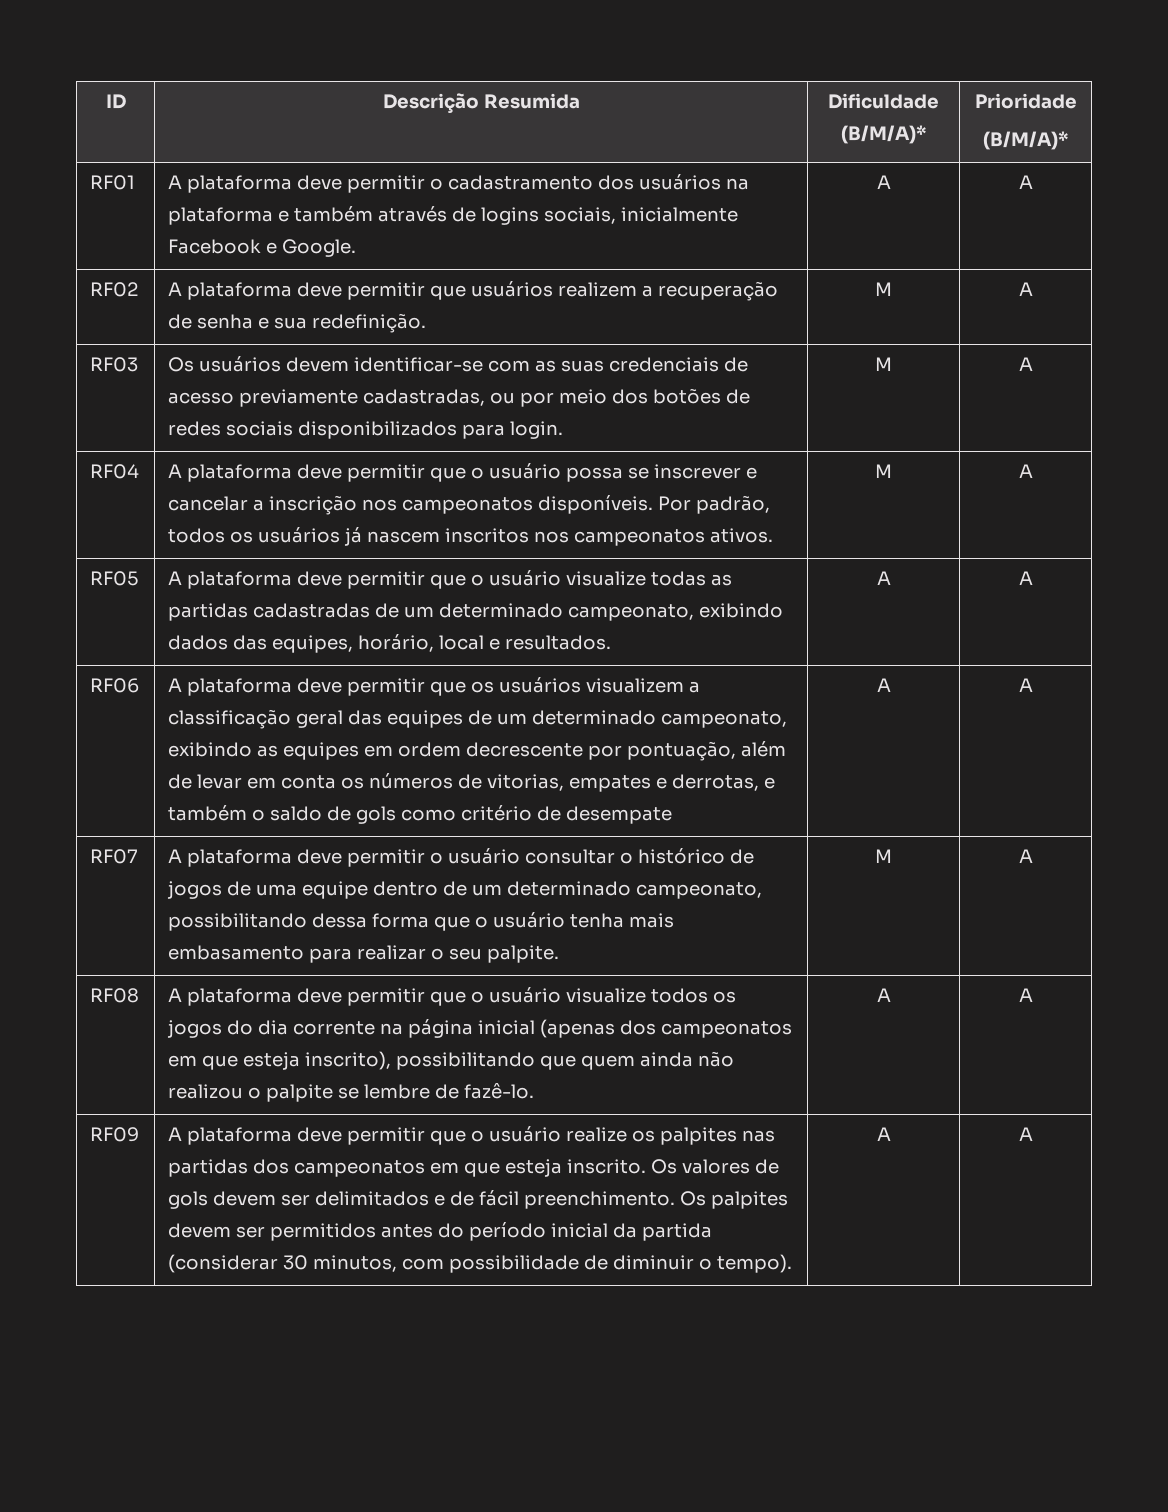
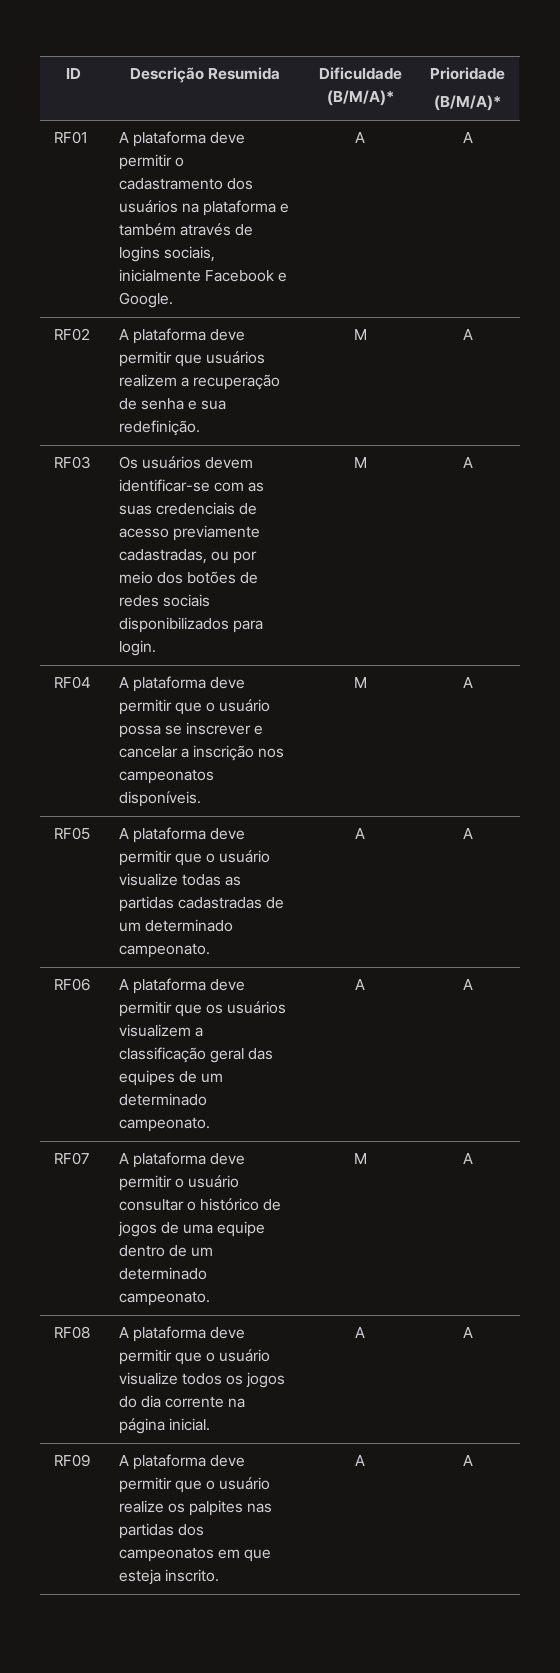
[658,495,771,514] [168,527,774,546] Por padrão, todos os usuários já nascem inscritos nos campeonatos ativos. -> (201, 799) none
[568,603,784,621] [168,634,612,653] campeonato, exibindo dados das equipes, horário, local e resultados. -> [118,943,210,958] campeonato.
[661,711,788,728] [168,741,787,761] [168,773,776,792] [168,805,673,824] campeonato, exibindo as equipes em ordem decrescente por pontuação, além de levar em conta os números de vitorias, empates e derrotas, e também o saldo de gols como critério de desempate -> [118,1117,210,1132] campeonato.
[636,882,763,899] [168,912,675,931] [168,945,560,963] campeonato, possibilitando dessa forma que o usuário tenha mais embasamento para realizar o seu palpite. -> [118,1291,210,1306] campeonato.
[478,1019,793,1038] [168,1051,735,1070] [168,1083,535,1102] inicial (apenas dos campeonatos em que esteja inscrito), possibilitando que quem ainda não realizou o palpite se lembre de fazê-lo. -> [168,1418,210,1431] inicial.
[651,1159,780,1174] [168,1190,789,1209] [168,1222,713,1241] [168,1254,793,1273] Os valores de gols devem ser delimitados e de fácil preenchimento. Os palpites devem ser permitidos antes do período inicial da partida (considerar 30 minutos, com possibilidade de diminuir o tempo). -> (219, 1575) none

